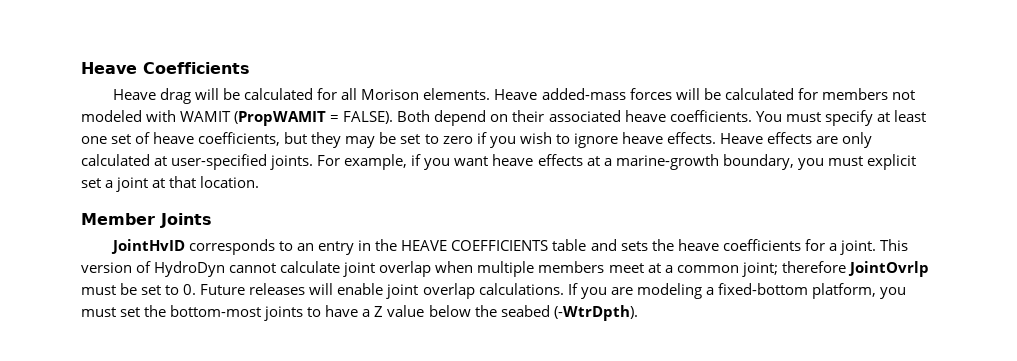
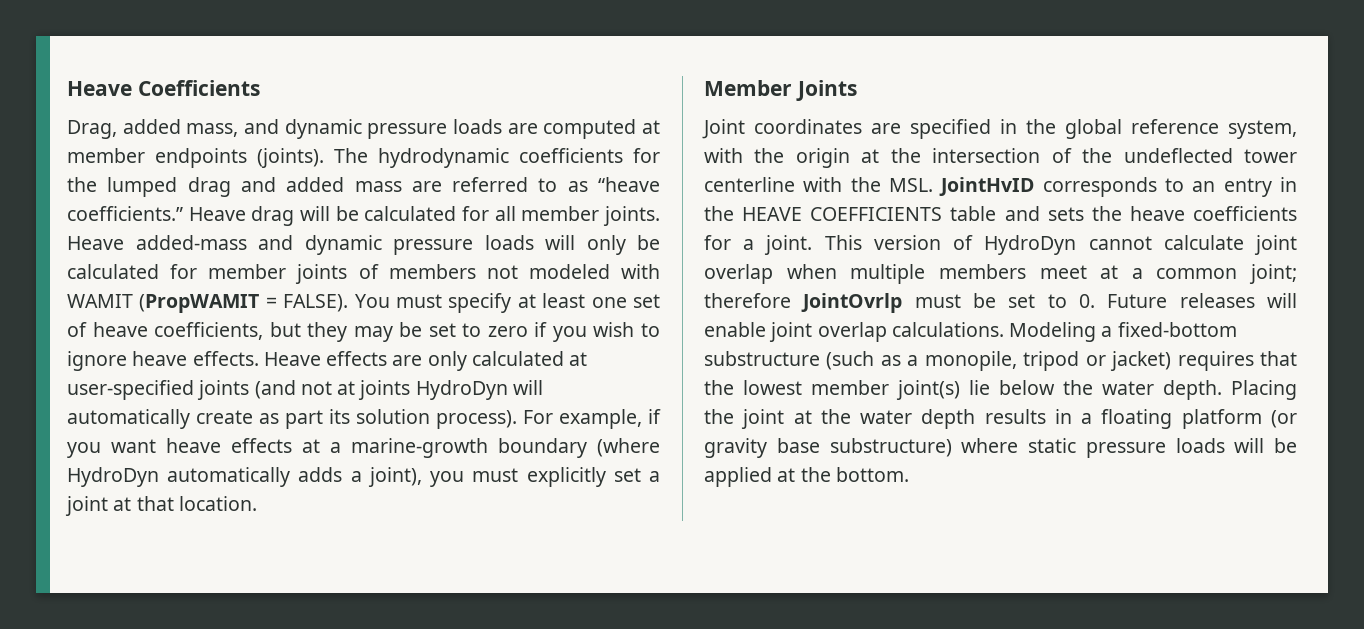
(250, 68) none -> [67,119,660,139] [67,148,660,168] [67,177,660,197] [67,206,183,221] Drag, added mass, and dynamic pressure loads are computed at member endpoints (joints). The hydrodynamic coefficients for the lumped drag and added mass are referred to as “heave coefficients.”
[361,88,818,100] Morison elements. Heave added-mass forces will be calculated for -> [521,206,661,226] [67,235,660,255] [67,264,379,284] member joints. Heave added-mass and dynamic pressure loads will only be calculated for member joints of
[397,110,752,126] Both depend on their associated heave coefficients. -> (349, 303) none
[270,155,314,170] joints. -> [197,380,543,400] [67,409,517,429] joints (and not at joints HydroDyn will automatically create as part its solution process).
[722,154,916,170] boundary, you must explicit -> [498,438,660,458] [67,467,606,487] boundary (where HydroDyn automatically adds a joint), you must explicitly
(212, 220) none -> [702,119,1297,139] [704,148,1297,168] [704,177,933,192] Joint coordinates are specified in the global reference system, with the origin at the intersection of the undeflected tower centerline with the MSL.
[567,283,906,299] [81,305,638,321] If you are modeling a fixed-bottom platform, you must set the bottom-most joints to have a Z value below the seabed (-WtrDpth). -> [1009,322,1237,342] [704,351,1297,371] [704,380,1297,400] [704,409,1297,429] [704,438,1297,458] [704,467,909,487] Modeling a fixed-bottom substructure (such as a monopile, tripod or jacket) requires that the lowest member joint(s) lie below the water depth. Placing the joint at the water depth results in a floating platform (or gravity base substructure) where static pressure loads will be applied at the bottom.

